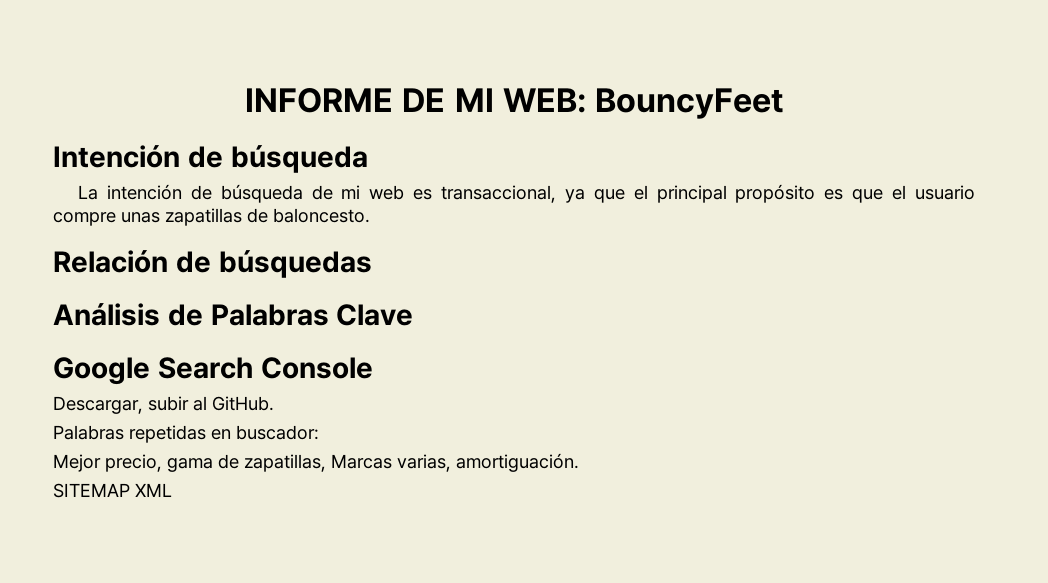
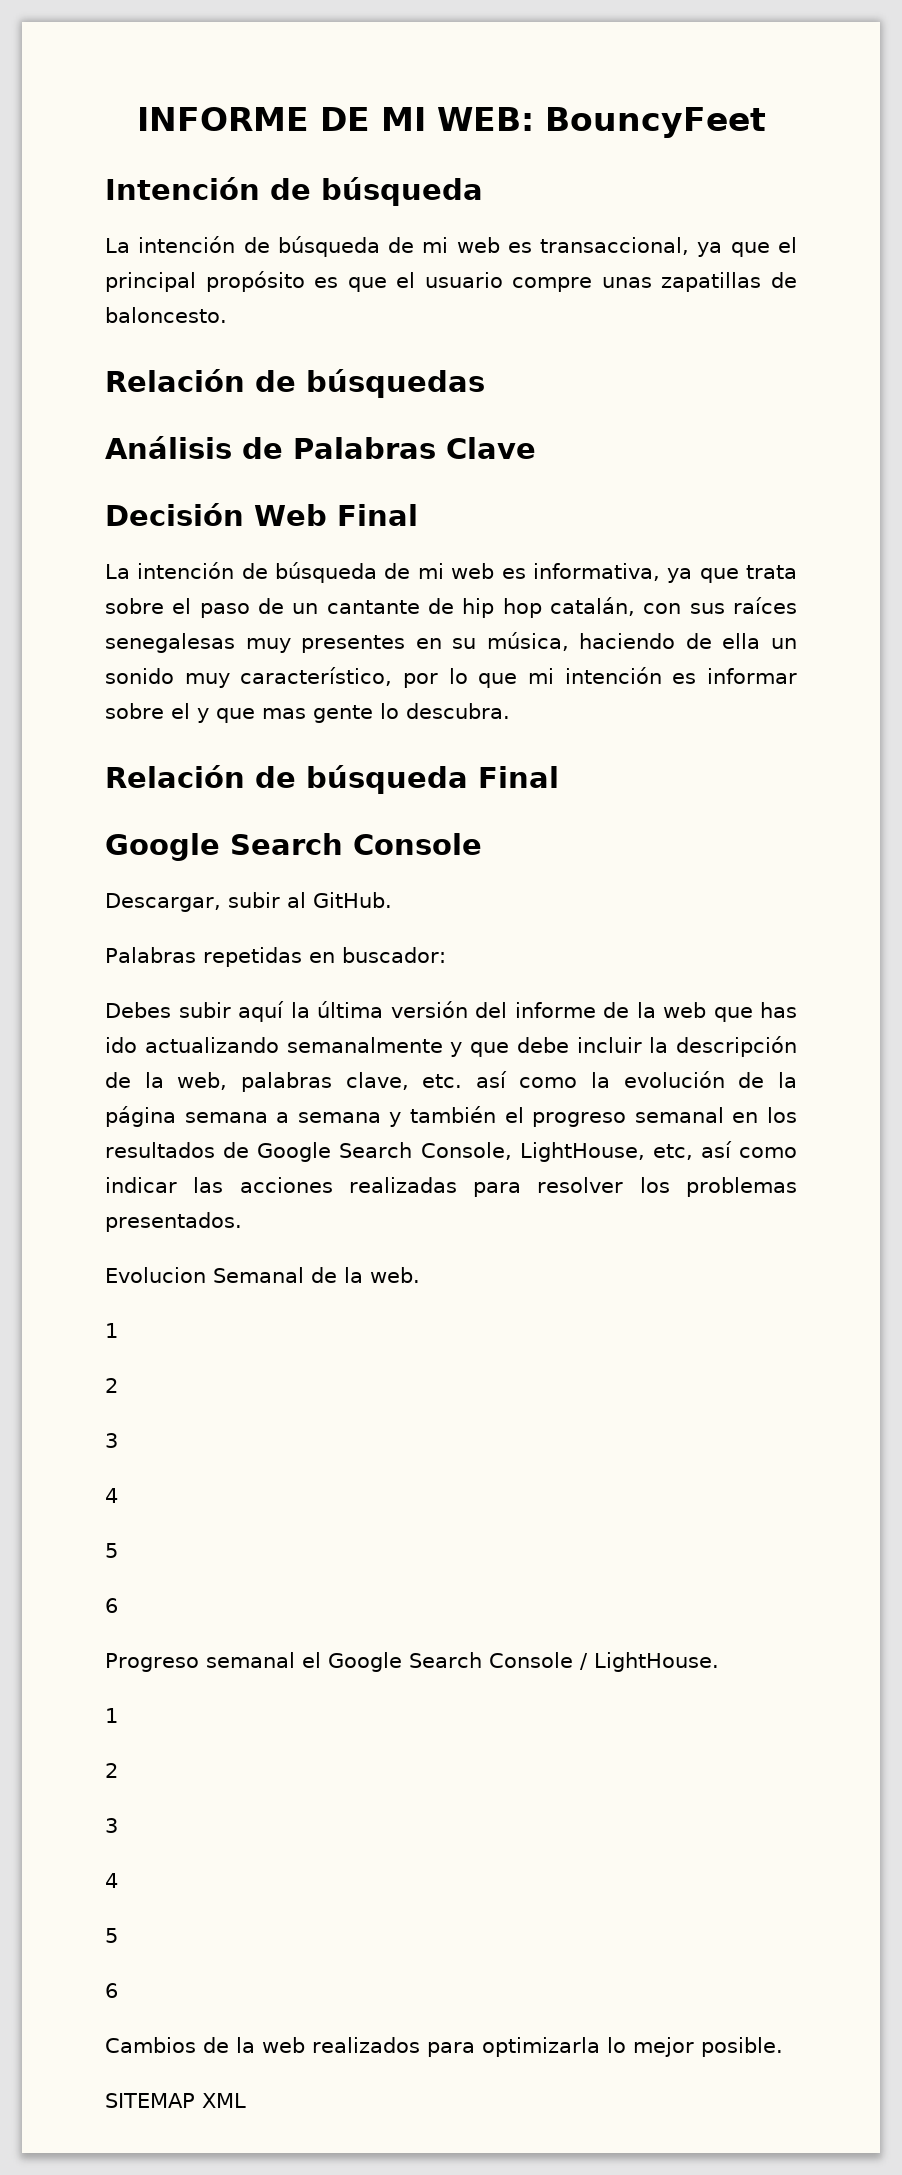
(414, 315) none -> [105,503,418,526] [105,562,798,583] [105,597,798,618] [105,632,797,653] [105,667,797,688] [105,703,510,723] [105,765,559,794] // Decisión Web Final // La intención de búsqueda de mi web es informativa, ya que trata sobre el paso de un cantante de hip hop catalán, con sus raíces senegalesas muy presentes en su música, haciendo de ella un sonido muy característico, por lo que mi intención es informar sobre el y que mas gente lo descubra. // Relación de búsqueda Final
[53,453,579,472] Mejor precio, gama de zapatillas, Marcas varias, amortiguación. -> [105,1001,797,1022] [105,1036,797,1057] [105,1071,797,1092] [105,1106,798,1127] [105,1141,797,1162] [105,1177,797,1197] [105,1212,242,1232] [105,1267,420,1283] [105,1323,118,1338] [105,1378,118,1393] [105,1433,118,1448] [105,1488,118,1503] [105,1543,118,1558] [105,1598,118,1613] [105,1652,719,1672] [105,1708,118,1723] [105,1763,118,1778] [105,1818,118,1833] [105,1873,118,1888] [105,1928,118,1943] [105,1983,118,1998] [105,2037,783,2057] Debes subir aquí la última versión del informe de la web que has ido actualizando semanalmente y que debe incluir la descripción de la web, palabras clave, etc. así como la evolución de la página semana a semana y también el progreso semanal en los resultados de Google Search Console, LightHouse, etc, así como indicar las acciones realizadas para resolver los problemas presentados. // Evolucion Semanal de la web. // 1 // 2 // 3 // 4 // 5 // 6 // Progreso semanal el Google Search Console / LightHouse. // 1 // 2 // 3 // 4 // 5 // 6 // Cambios de la web realizados para optimizarla lo mejor posible.

